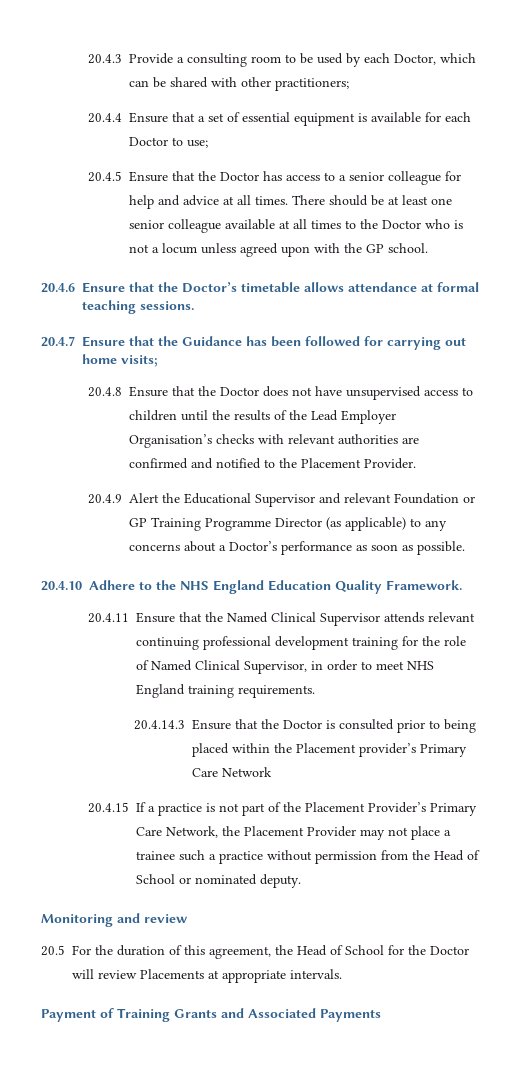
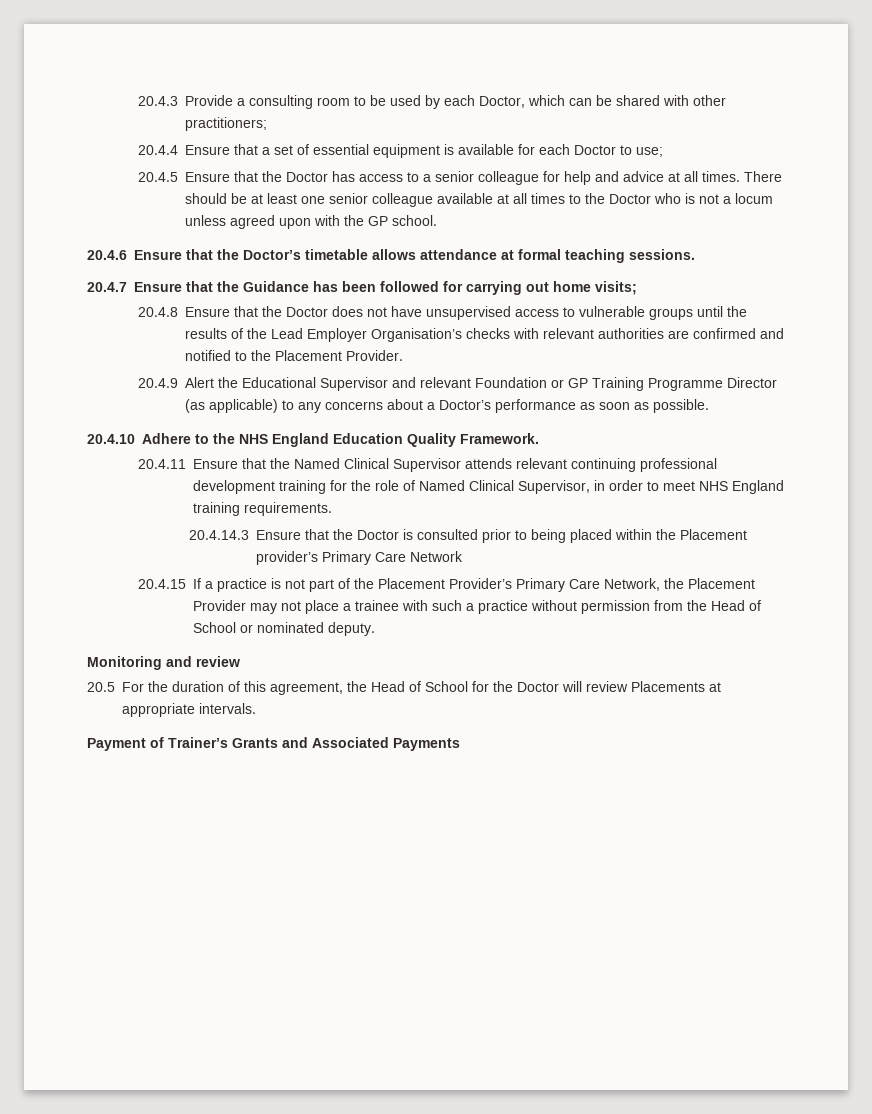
[128,410,177,421] children -> [578,306,693,320] vulnerable groups
(175, 855) none -> [401,600,428,611] with
[117,1008,170,1022] Training -> [168,737,228,748] Trainer’s

